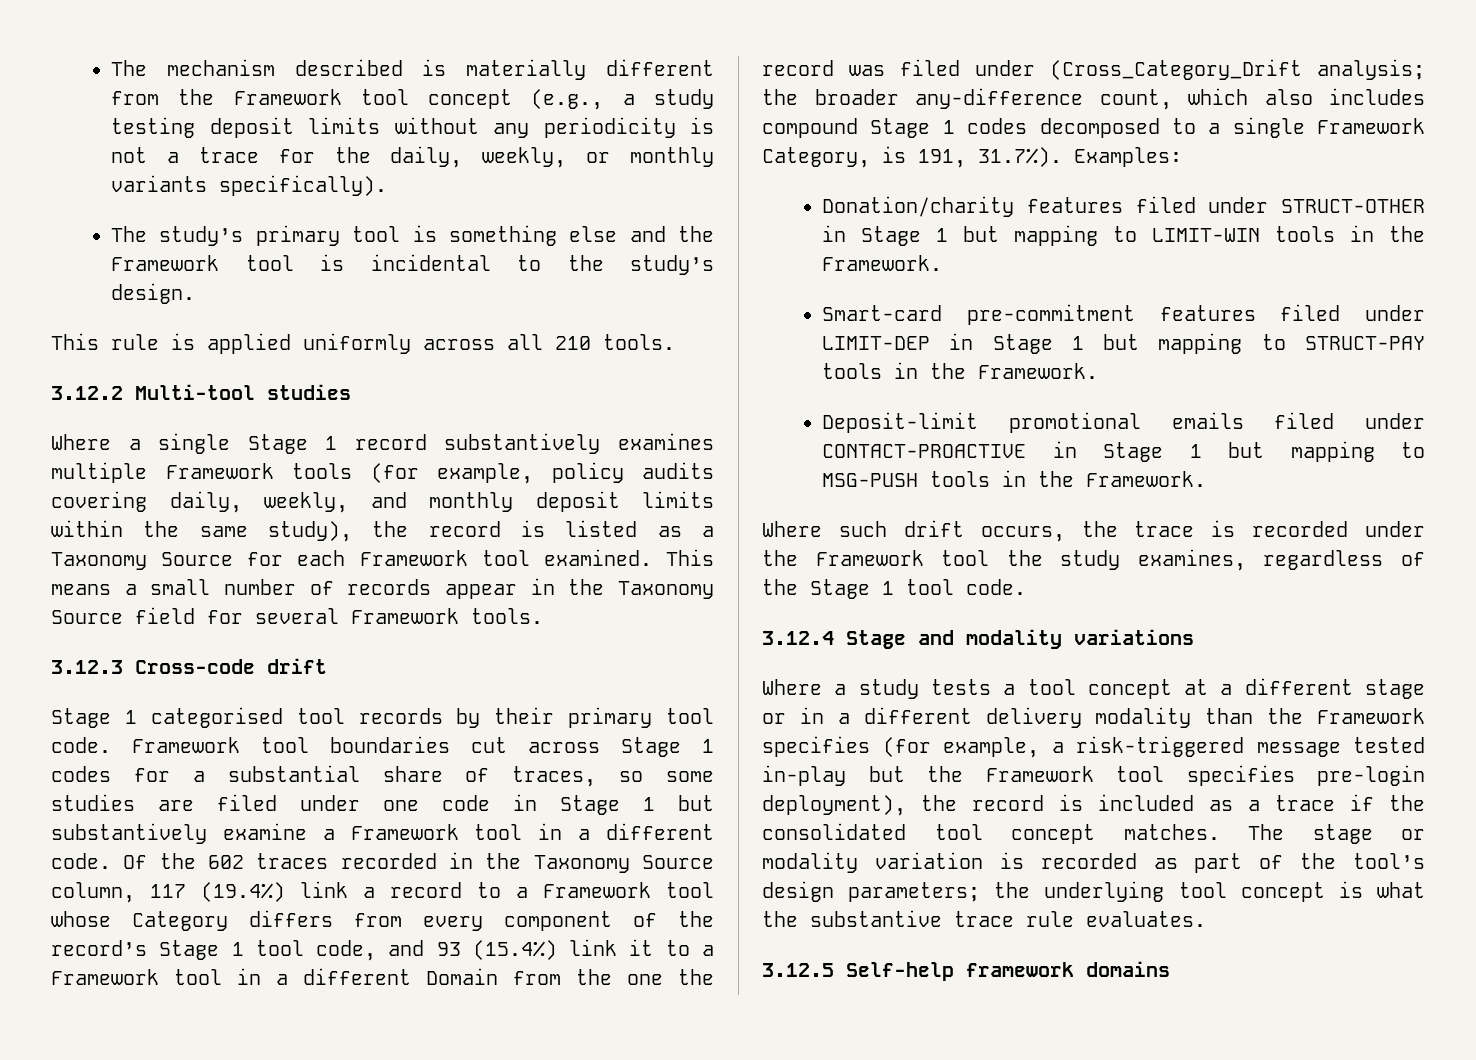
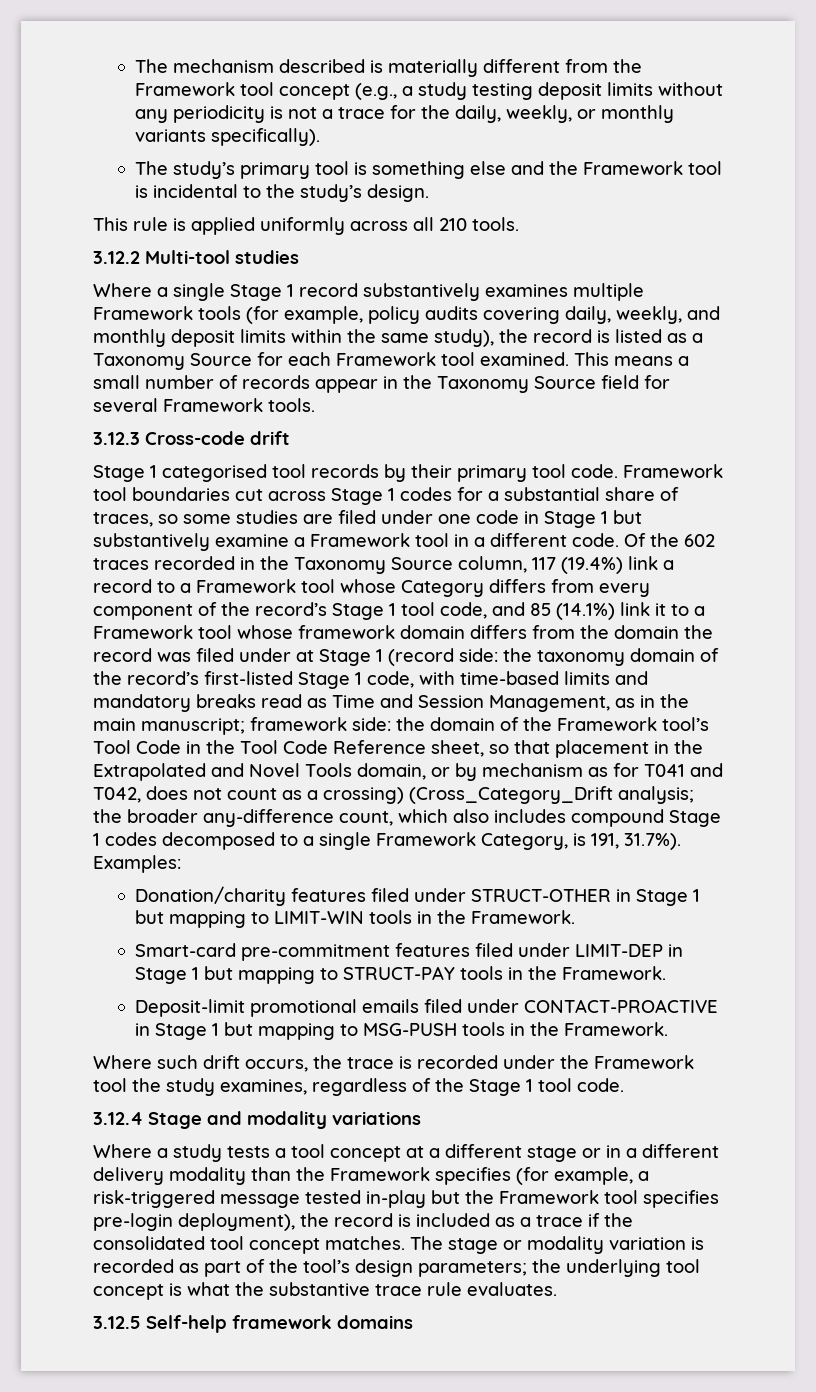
[436,940,557,960] 93 (15.4%) -> [530,603,615,620] 85 (14.1%)
[237,968,663,985] in a different Domain from the one -> [237,625,679,639] whose framework domain differs from the domain
(1035, 68) none -> [296,648,719,666] [93,671,648,689] [93,694,689,712] [93,717,709,735] [93,740,703,758] [93,763,723,781] [93,786,404,804] at Stage 1 (record side: the taxonomy domain of the record’s first-listed Stage 1 code, with time-based limits and mandatory breaks read as Time and Session Management, as in the main manuscript; framework side: the domain of the Framework tool’s Tool Code in the Tool Code Reference sheet, so that placement in the Extrapolated and Novel Tools domain, or by mechanism as for T041 and T042, does not count as a crossing)

